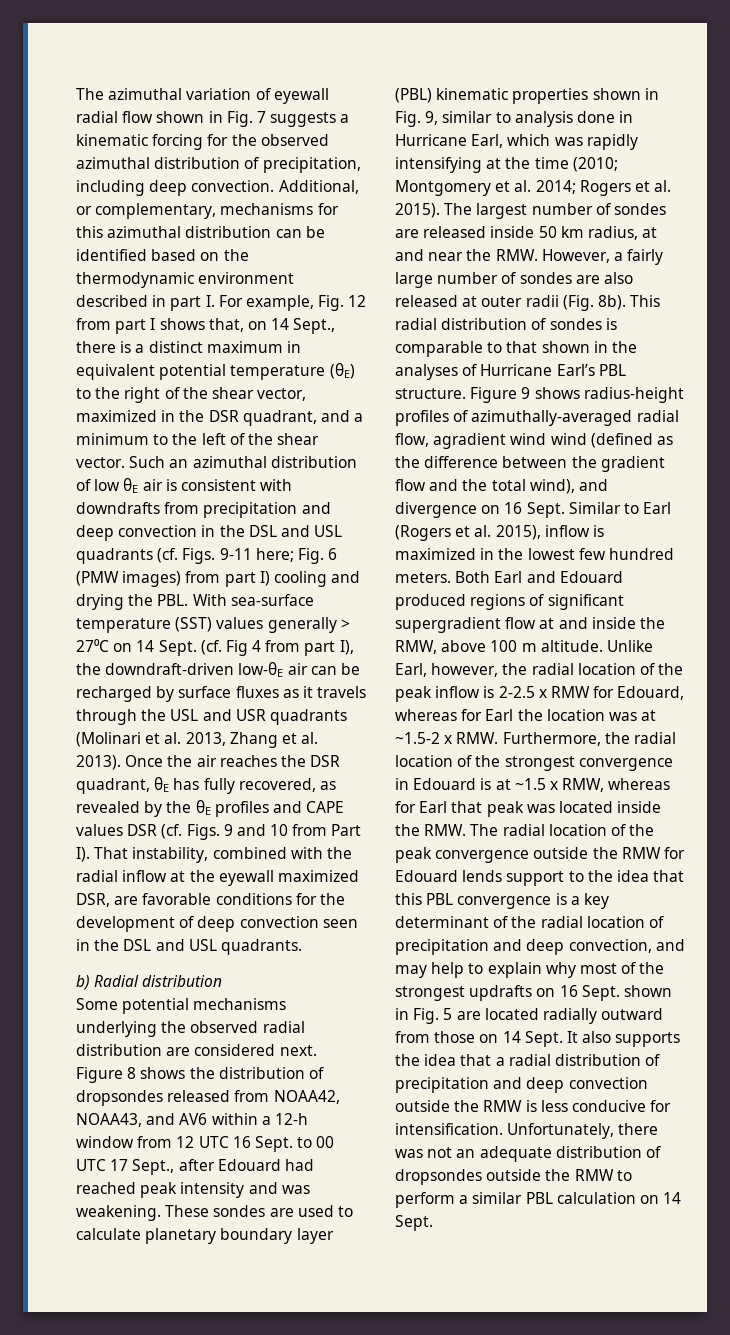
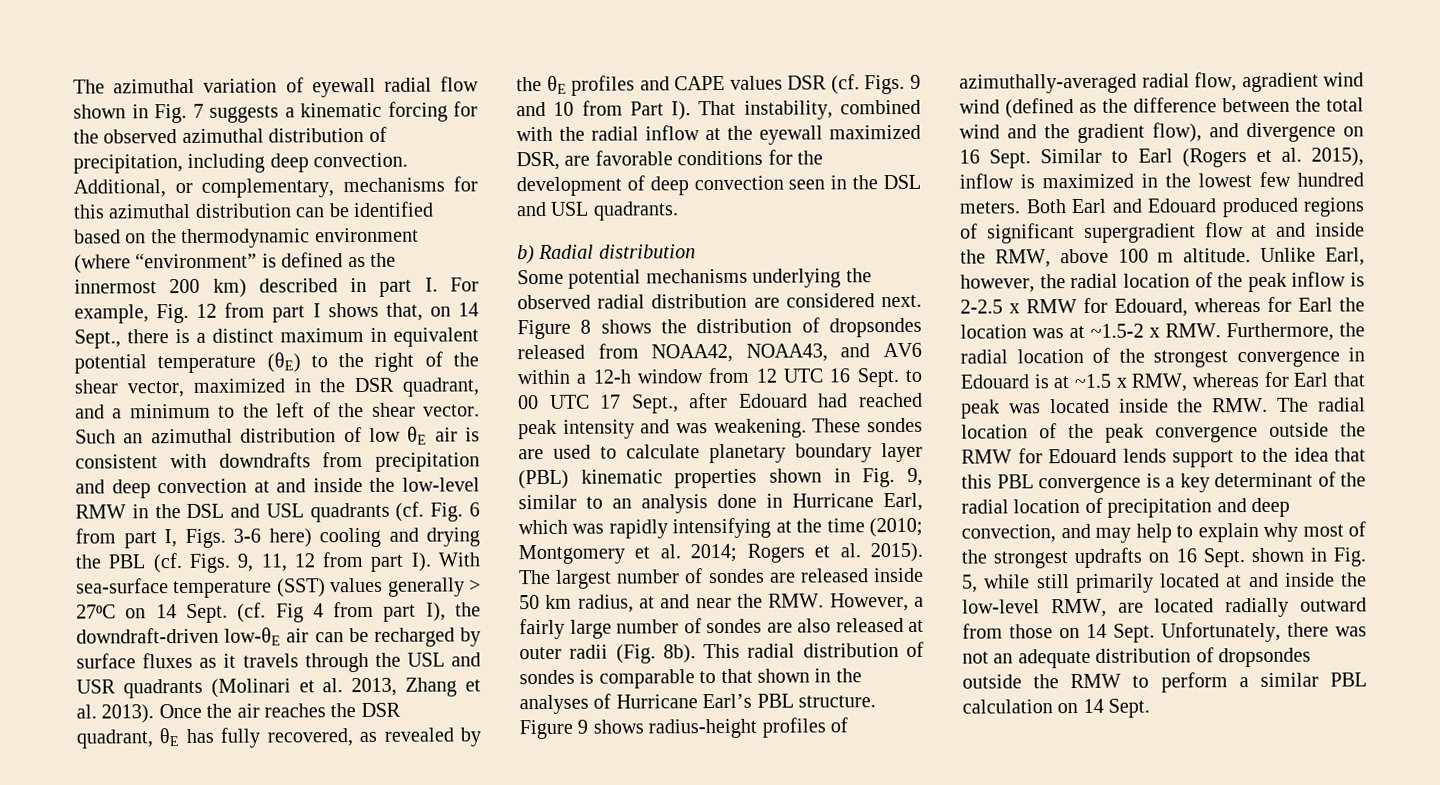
(295, 278) none -> [74,252,396,274] [74,278,247,298] (where “environment” is defined as the innermost 200 km)
(198, 531) none -> [253,477,480,493] [75,504,126,519] at and inside the low-level RMW
[182,548,338,564] [76,571,361,587] [76,594,189,610] Figs. 9-11 here; Fig. 6 (PMW images) from part I) cooling and drying the PBL. -> [430,502,480,522] [75,527,480,549] [75,551,431,574] Fig. 6 from part I, Figs. 3-6 here) cooling and drying the PBL (cf. Figs. 9, 11, 12 from part I).
(511, 117) none -> [612,498,632,509] an
[600,456,665,472] [395,479,575,494] gradient flow and the total wind), -> [1326,97,1364,112] [959,122,1202,143] total wind and the gradient flow),
[443,1008,453,1020] 5 -> [962,572,1367,594] [962,598,1107,618] 5, while still primarily located at and inside the low-level RMW,
[566,1031,681,1047] [395,1054,661,1066] [395,1077,648,1093] [395,1100,672,1112] [395,1123,503,1135] It also supports the idea that a radial distribution of precipitation and deep convection outside the RMW is less conducive for intensification. -> (1155, 633) none

